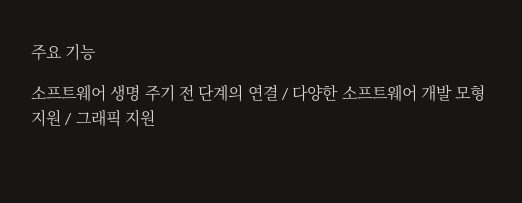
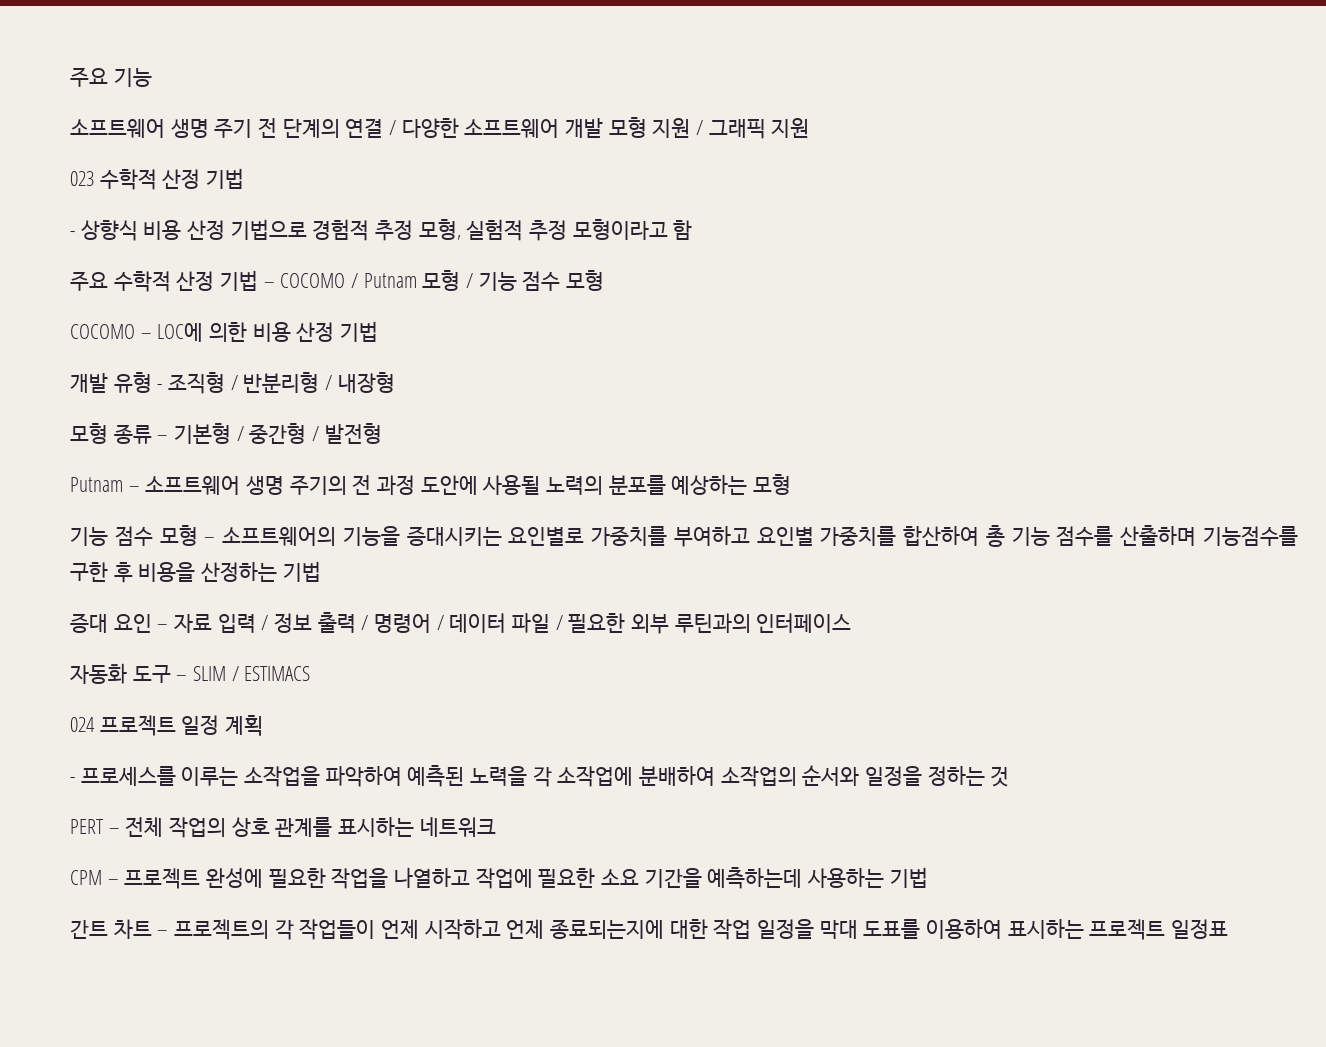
(155, 118) none -> [70,168,245,190] [70,219,693,241] [70,270,605,292] [70,321,379,342] [70,372,395,394] [70,423,382,444] [70,474,792,495] [70,525,1298,547] [70,561,321,583] [70,612,852,634] [70,663,311,684] [70,715,264,736] [70,765,1010,787] [70,817,496,838] [70,867,928,889] [70,919,1229,940] // 023 수학적 산정 기법 // - 상향식 비용 산정 기법으로 경험적 추정 모형, 실험적 추정 모형이라고 함 // 주요 수학적 산정 기법 – COCOMO / Putnam 모형 / 기능 점수 모형 // COCOMO – LOC에 의한 비용 산정 기법 // 개발 유형 - 조직형 / 반분리형 / 내장형 // 모형 종류 – 기본형 / 중간형 / 발전형 // Putnam – 소프트웨어 생명 주기의 전 과정 도안에 사용될 노력의 분포를 예상하는 모형 // 기능 점수 모형 – 소프트웨어의 기능을 증대시키는 요인별로 가중치를 부여하고 요인별 가중치를 합산하여 총 기능 점수를 산출하며 기능점수를 구한 후 비용을 산정하는 기법 // 증대 요인 – 자료 입력 / 정보 출력 / 명령어 / 데이터 파일 / 필요한 외부 루틴과의 인터페이스 // 자동화 도구 – SLIM / ESTIMACS // 024 프로젝트 일정 계획 // - 프로세스를 이루는 소작업을 파악하여 예측된 노력을 각 소작업에 분배하여 소작업의 순서와 일정을 정하는 것 // PERT – 전체 작업의 상호 관계를 표시하는 네트워크 // CPM – 프로젝트 완성에 필요한 작업을 나열하고 작업에 필요한 소요 기간을 예측하는데 사용하는 기법 // 간트 차트 – 프로젝트의 각 작업들이 언제 시작하고 언제 종료되는지에 대한 작업 일정을 막대 도표를 이용하여 표시하는 프로젝트 일정표

